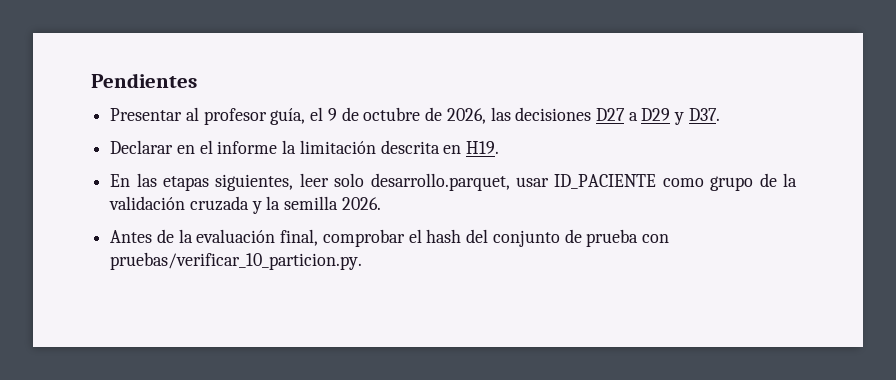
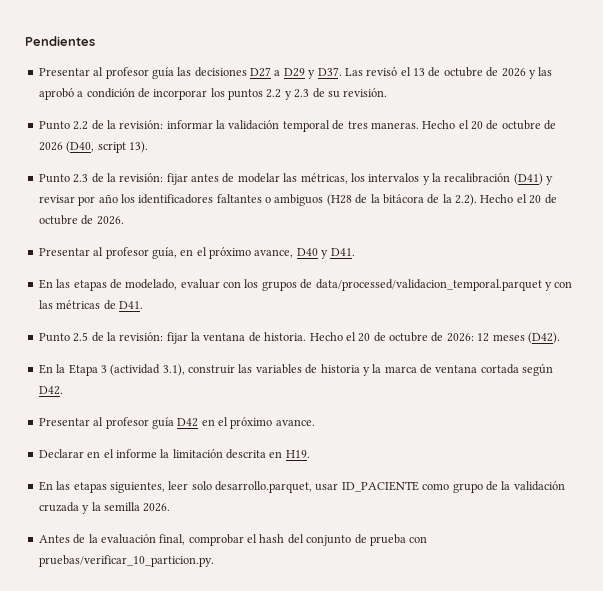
[270,107,486,125] guía, el 9 de octubre de 2026, -> [151,67,174,79] guía
(720, 114) none -> [344,67,553,79] [38,88,388,100] [38,120,557,132] [38,141,148,153] [38,173,554,185] [38,194,557,206] [38,215,124,225] [38,247,355,259] [38,279,573,291] [38,300,143,310] [38,332,560,344] [38,363,554,376] [38,386,63,395] [38,417,315,429] Las revisó el 13 de octubre de 2026 y las aprobó a condición de incorporar los puntos 2.2 y 2.3 de su revisión. // Punto 2.2 de la revisión: informar la validación temporal de tres maneras. Hecho el 20 de octubre de 2026 (D40, script 13). // Punto 2.3 de la revisión: fijar antes de modelar las métricas, los intervalos y la recalibración (D41) y revisar por año los identificadores faltantes o ambiguos (H28 de la bitácora de la 2.2). Hecho el 20 de octubre de 2026. // Presentar al profesor guía, en el próximo avance, D40 y D41. // En las etapas de modelado, evaluar con los grupos de data/processed/validacion_temporal.parquet y con las métricas de D41. // Punto 2.5 de la revisión: fijar la ventana de historia. Hecho el 20 de octubre de 2026: 12 meses (D42). // En la Etapa 3 (actividad 3.1), construir las variables de historia y la marca de ventana cortada según D42. // Presentar al profesor guía D42 en el próximo avance.

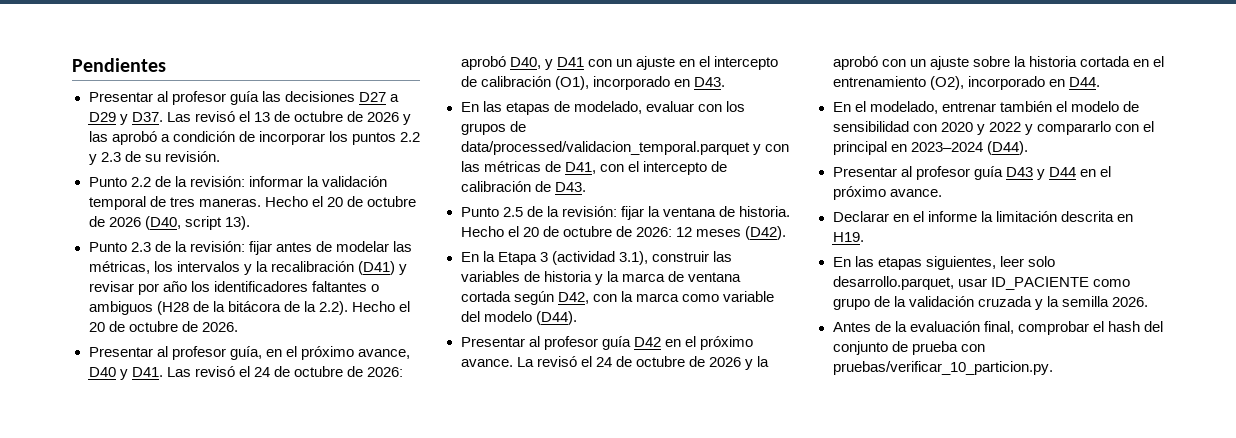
(355, 252) none -> [166,366,404,377] [460,56,778,70] [460,76,725,90] Las revisó el 24 de octubre de 2026: aprobó D40, y D41 con un ajuste en el intercepto de calibración (O1), incorporado en D43.
[118,301,143,309] D41. -> [564,161,727,175] [460,181,586,192] D41, con el intercepto de calibración de D43.
[38,386,63,395] D42. -> [557,291,774,304] [460,311,577,325] D42, con la marca como variable del modelo (D44).
(315, 422) none -> [516,356,769,370] [832,56,1164,70] [832,76,1100,90] [832,101,1139,114] [832,121,1154,135] [832,141,1028,155] [832,166,1111,180] [832,186,942,200] La revisó el 24 de octubre de 2026 y la aprobó con un ajuste sobre la historia cortada en el entrenamiento (O2), incorporado en D44. // En el modelado, entrenar también el modelo de sensibilidad con 2020 y 2022 y compararlo con el principal en 2023–2024 (D44). // Presentar al profesor guía D43 y D44 en el próximo avance.

